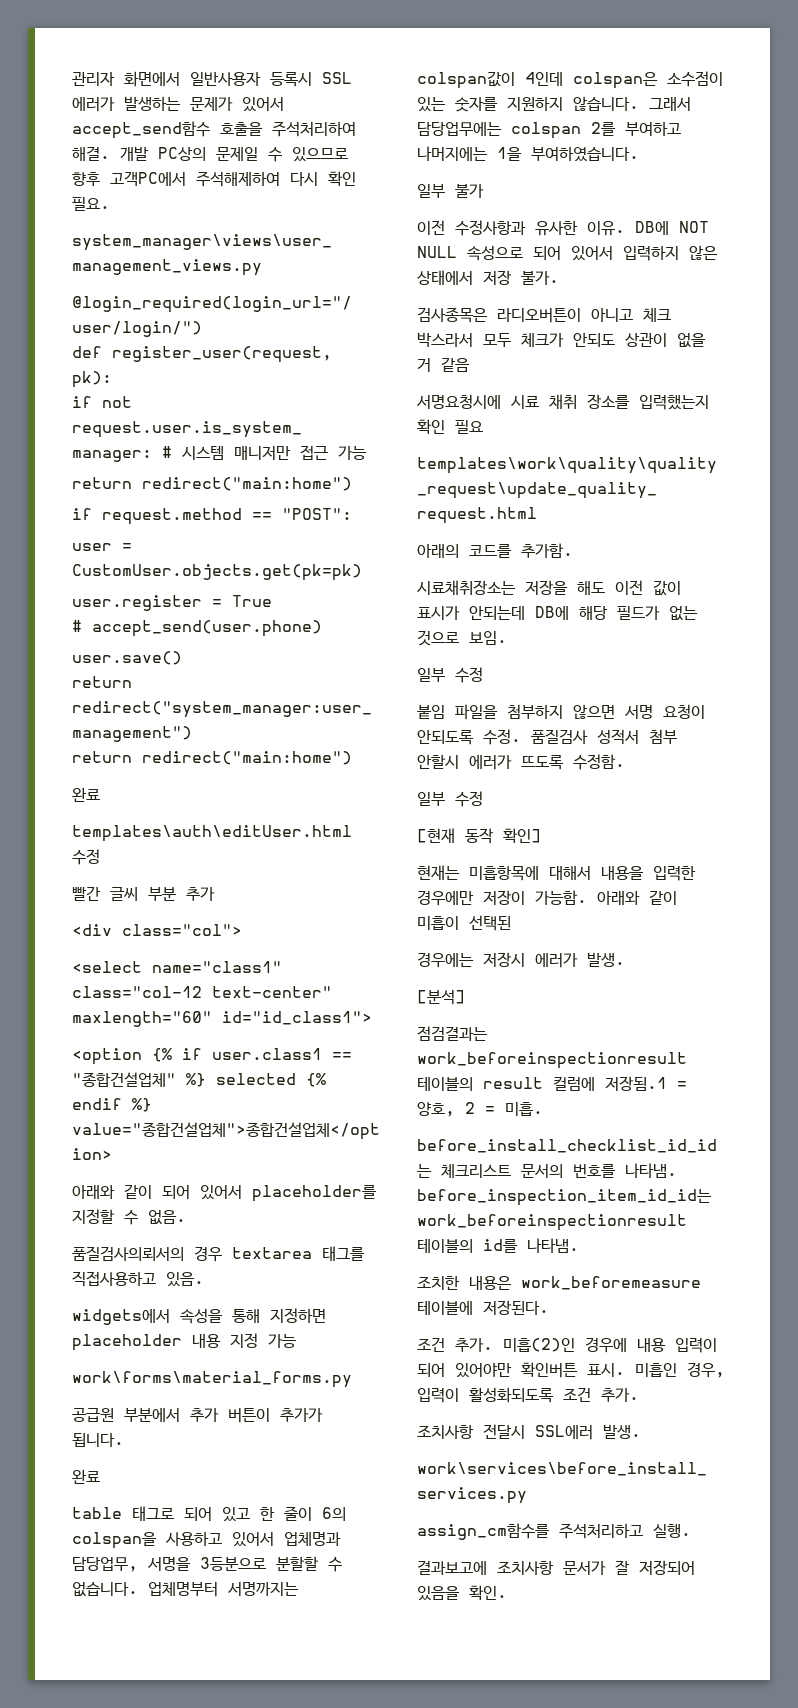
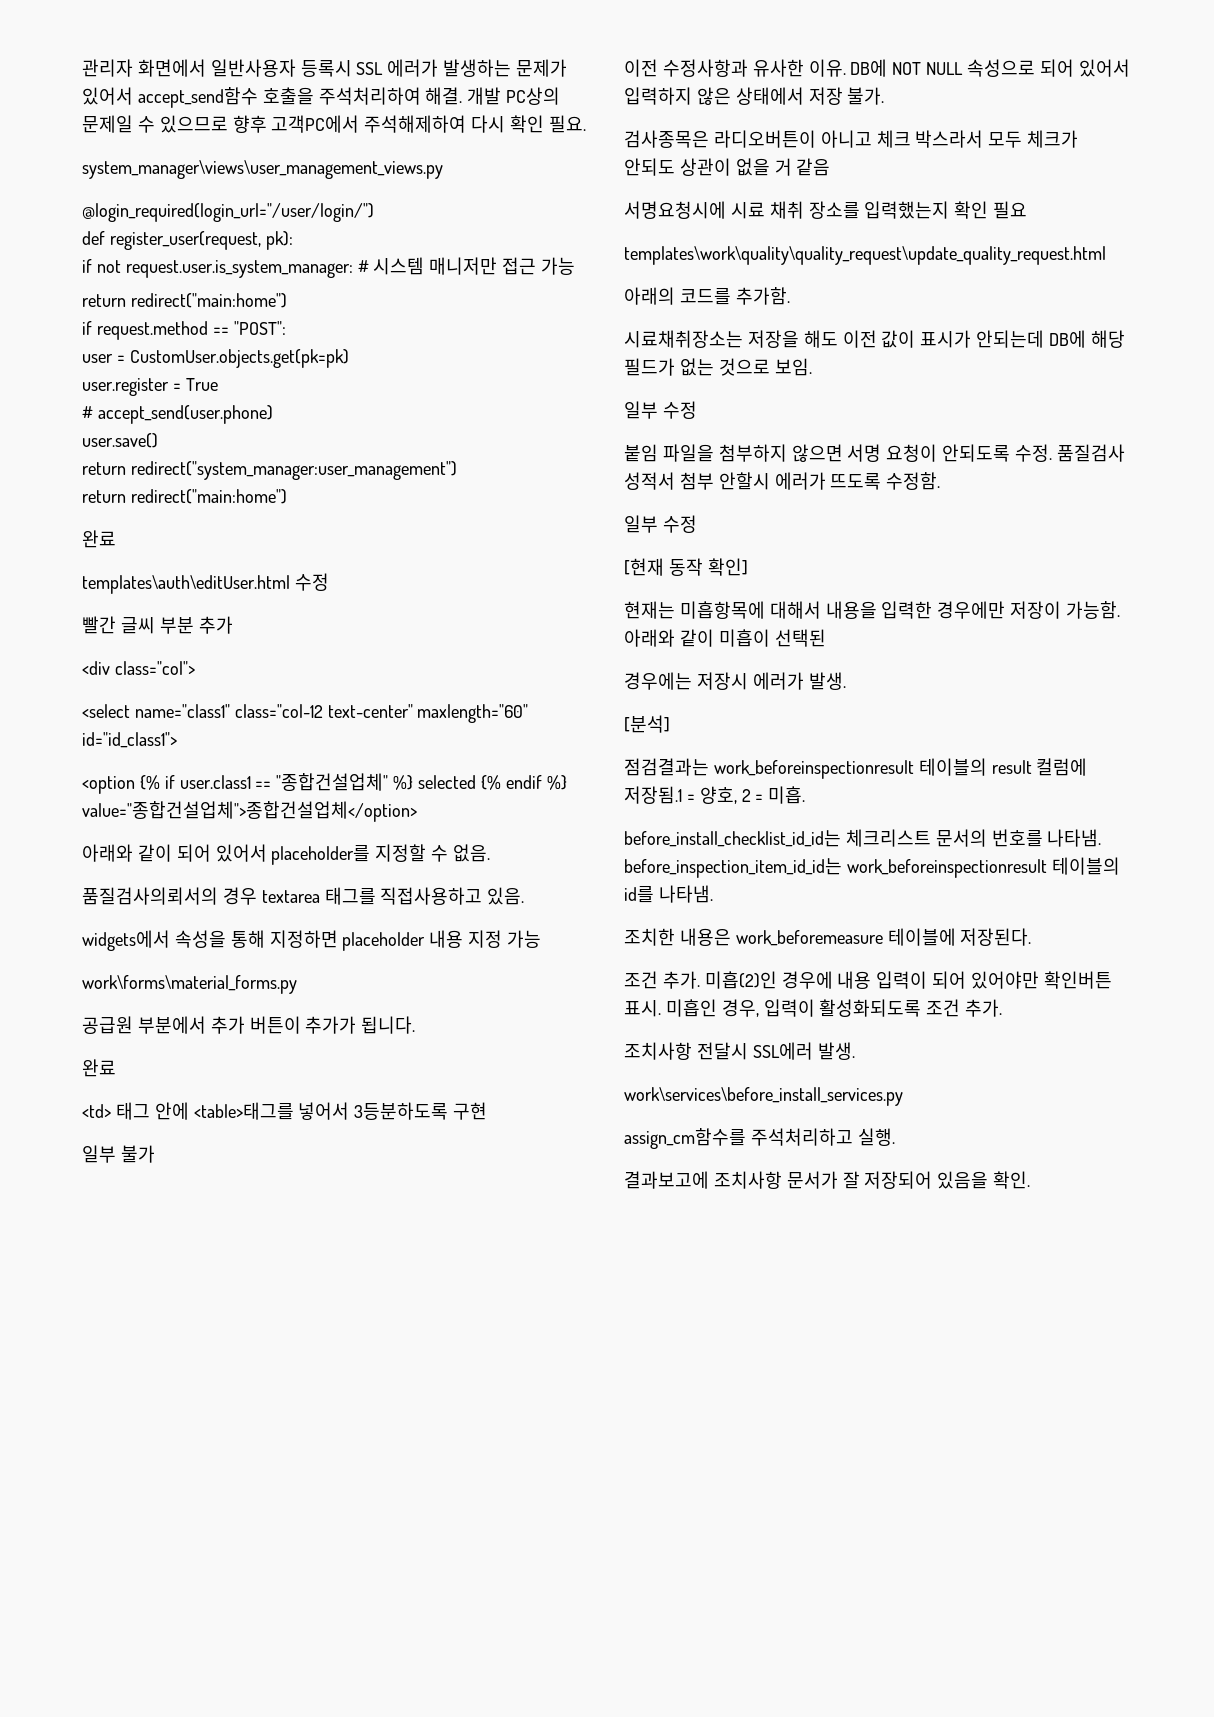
[72,1506,346,1522] [72,1531,341,1549] [72,1556,342,1572] [72,1581,299,1597] [417,71,723,89] [417,96,691,112] [417,121,681,139] [417,146,639,162] table 태그로 되어 있고 한 줄이 6의 colspan을 사용하고 있어서 업체명과 담당업무, 서명을 3등분으로 분할할 수 없습니다. 업체명부터 서명까지는 colspan값이 4인데 colspan은 소수점이 있는 숫자를 지원하지 않습니다. 그래서 담당업무에는 colspan 2를 부여하고 나머지에는 1을 부여하였습니다. -> [82,1102,488,1120] <td> 태그 안에 <table>태그를 넣어서 3등분하도록 구현

